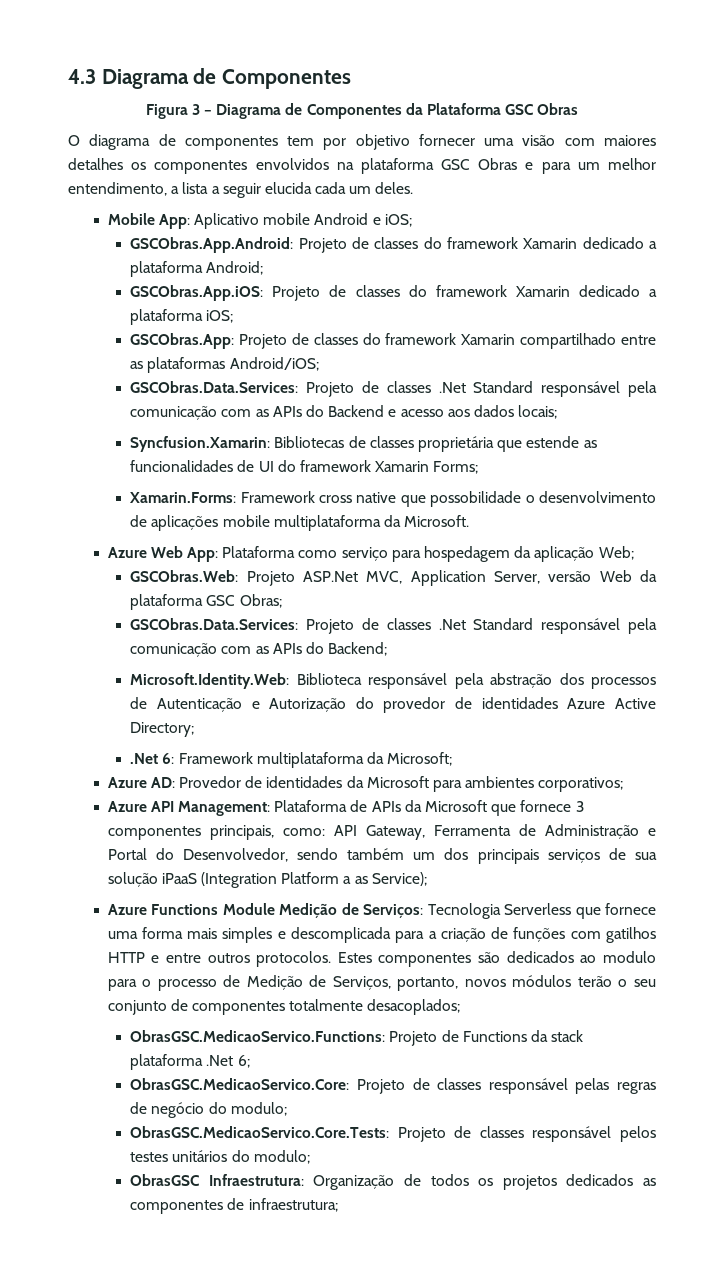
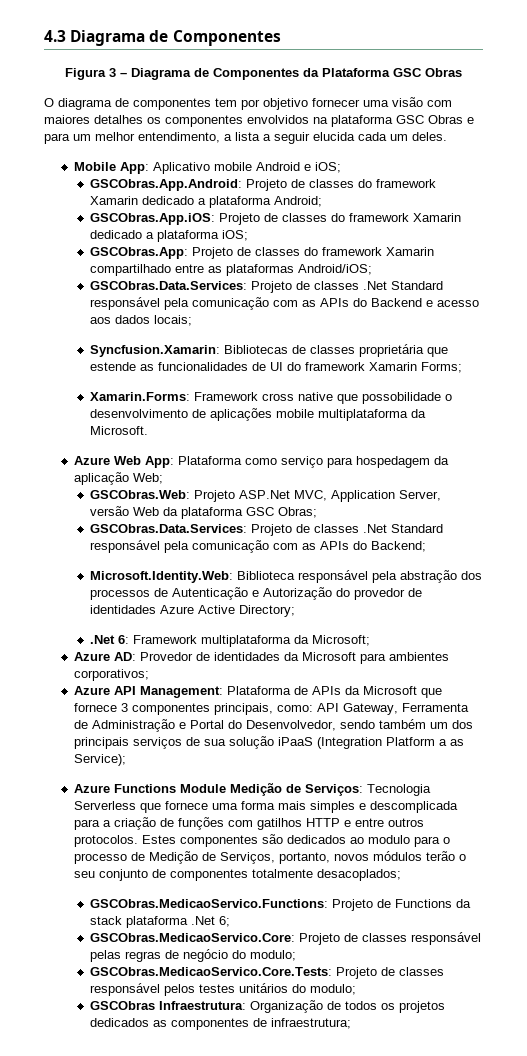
[130,1030,386,1042] ObrasGSC.MedicaoServico.Functions: -> [90,899,329,908] GSCObras.MedicaoServico.Functions:
[130,1078,350,1090] ObrasGSC.MedicaoServico.Core: -> [90,933,296,942] GSCObras.MedicaoServico.Core:
[130,1126,390,1138] ObrasGSC.MedicaoServico.Core.Tests: -> [90,967,333,976] GSCObras.MedicaoServico.Core.Tests:
[130,1174,200,1186] ObrasGSC -> [90,1001,156,1010] GSCObras

